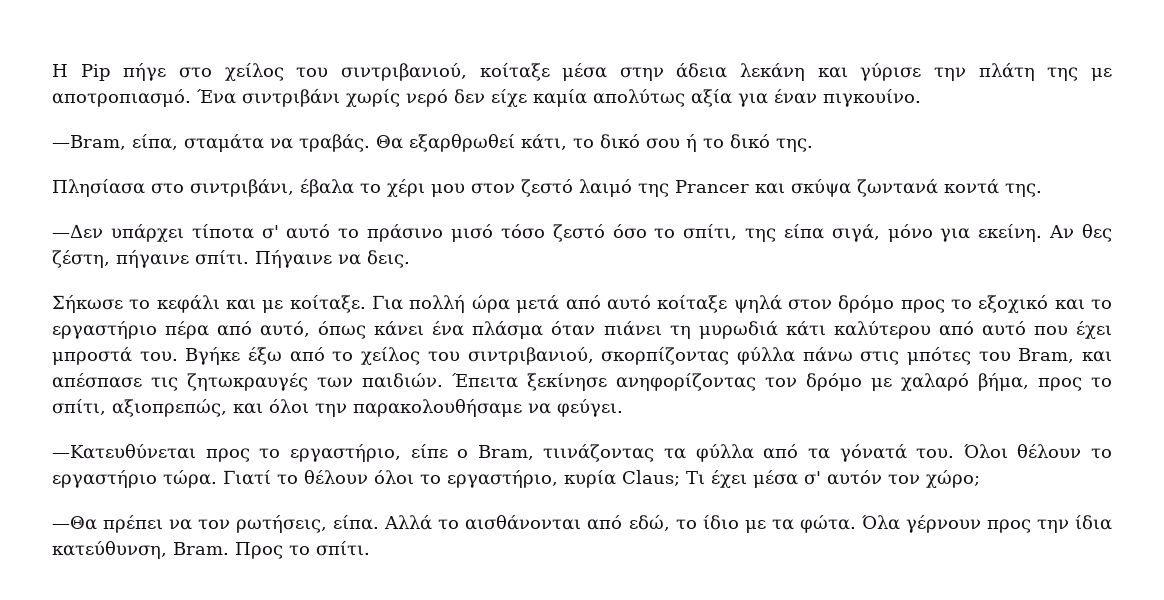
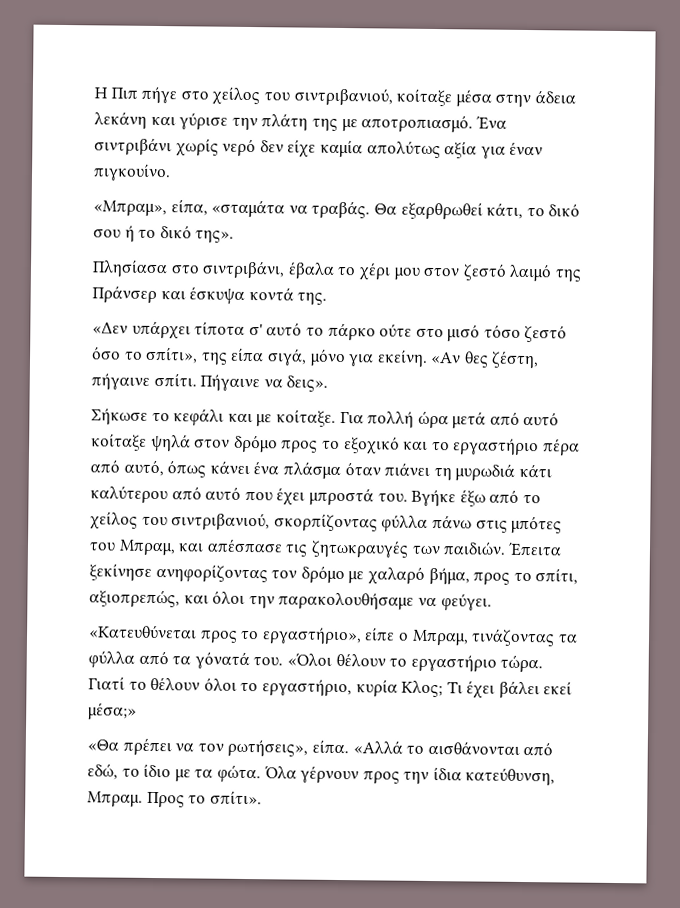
[80,64,111,81] Pip -> [110,87,138,99] Πιπ
[52,134,264,152] —Bram, είπα, σταμάτα -> [93,199,286,218] «Μπραμ», είπα, «σταμάτα
[776,138,813,152] της. -> [195,230,235,243] της».
[675,179,938,197] Prancer και σκύψα ζωντανά -> [92,285,246,304] Πράνσερ και έσκυψα
[52,224,103,238] —Δεν -> [92,322,128,334] «Δεν
[367,224,444,242] πράσινο -> [327,322,444,341] πάρκο ούτε στο
[683,224,738,240] σπίτι, -> [145,346,199,364] σπίτι»,
[1049,225,1075,238] Αν -> [430,351,462,364] «Αν
[367,250,410,268] δεις. -> [286,375,329,392] δεις».
[1018,348,1075,363] Bram, -> [118,539,176,556] Μπραμ,
[52,444,401,462] —Κατευθύνεται προς το εργαστήριο, -> [89,624,362,645] «Κατευθύνεται προς το εργαστήριο»,
[477,444,655,462] Bram, τιινάζοντας -> [411,628,556,647] Μπραμ, τινάζοντας
[963,444,1008,459] Όλοι -> [286,652,332,667] «Όλοι
[622,470,680,486] Claus; -> [401,680,444,698] Κλος;
[753,470,980,488] [52,515,433,533] μέσα σ' αυτόν τον χώρο; // —Θα πρέπει να τον ρωτήσεις, είπα. Αλλά -> [498,680,573,699] [88,702,137,720] [87,737,403,757] βάλει εκεί μέσα;» // «Θα πρέπει να τον ρωτήσεις», είπα. «Αλλά
[173,542,229,555] Bram. -> [87,791,143,807] Μπραμ.
[316,541,370,556] σπίτι. -> [209,790,262,805] σπίτι».

